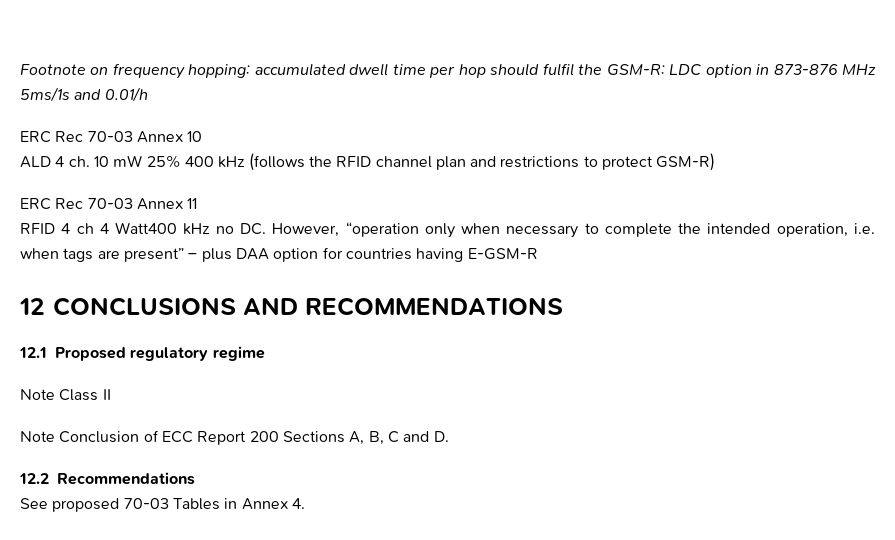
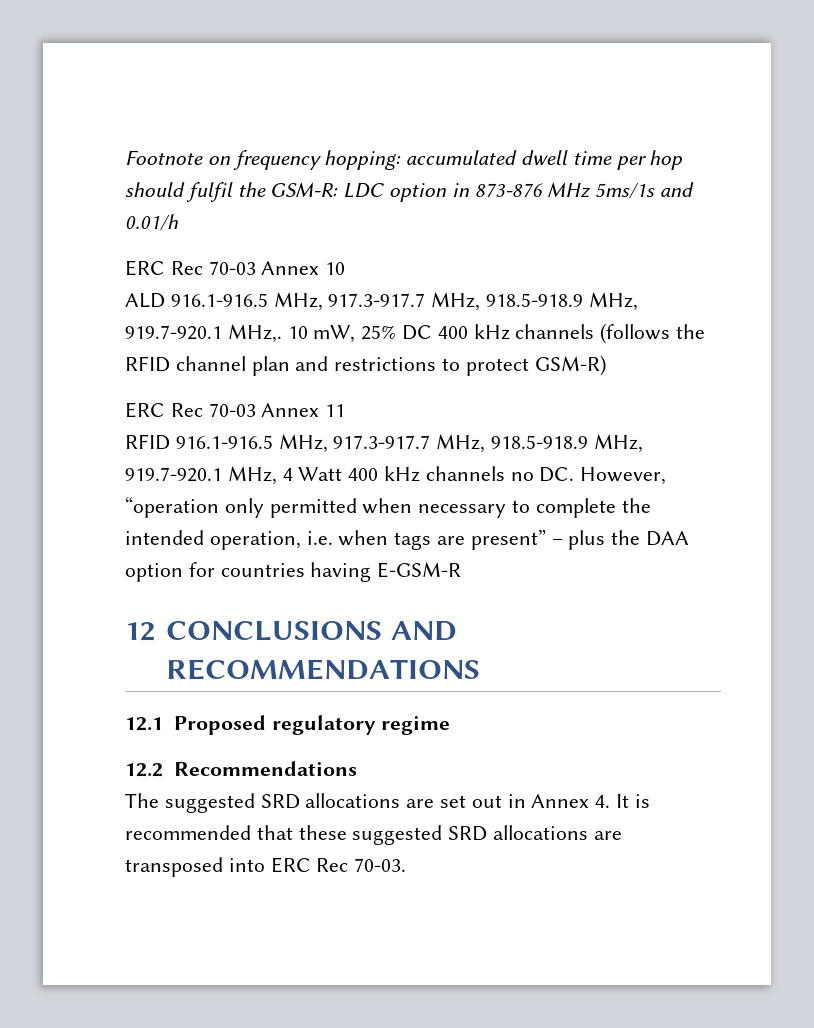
[55,155,246,168] 4 ch. 10 mW 25% 400 kHz -> [170,292,638,311] [125,324,595,343] 916.1-916.5 MHz, 917.3-917.7 MHz, 918.5-918.9 MHz, 919.7-920.1 MHz,. 10 mW, 25% DC 400 kHz channels
[61,222,211,235] 4 ch 4 Watt400 kHz -> [175,434,643,453] [125,466,505,485] 916.1-916.5 MHz, 917.3-917.7 MHz, 918.5-918.9 MHz, 919.7-920.1 MHz, 4 Watt 400 kHz channels
(455, 230) none -> [269,498,357,518] permitted
(232, 255) none -> [611,530,641,545] the
[20,389,111,401] [20,430,449,445] [19,472,195,485] [20,498,305,512] Note Class II // Note Conclusion of ECC Report 200 Sections A, B, C and D. // 12.2 Recommendations // See proposed 70-03 Tables in Annex 4. -> [125,761,357,777] [125,793,650,813] [125,825,622,845] [125,857,407,877] 12.2 Recommendations // The suggested SRD allocations are set out in Annex 4. It is recommended that these suggested SRD allocations are transposed into ERC Rec 70-03.

